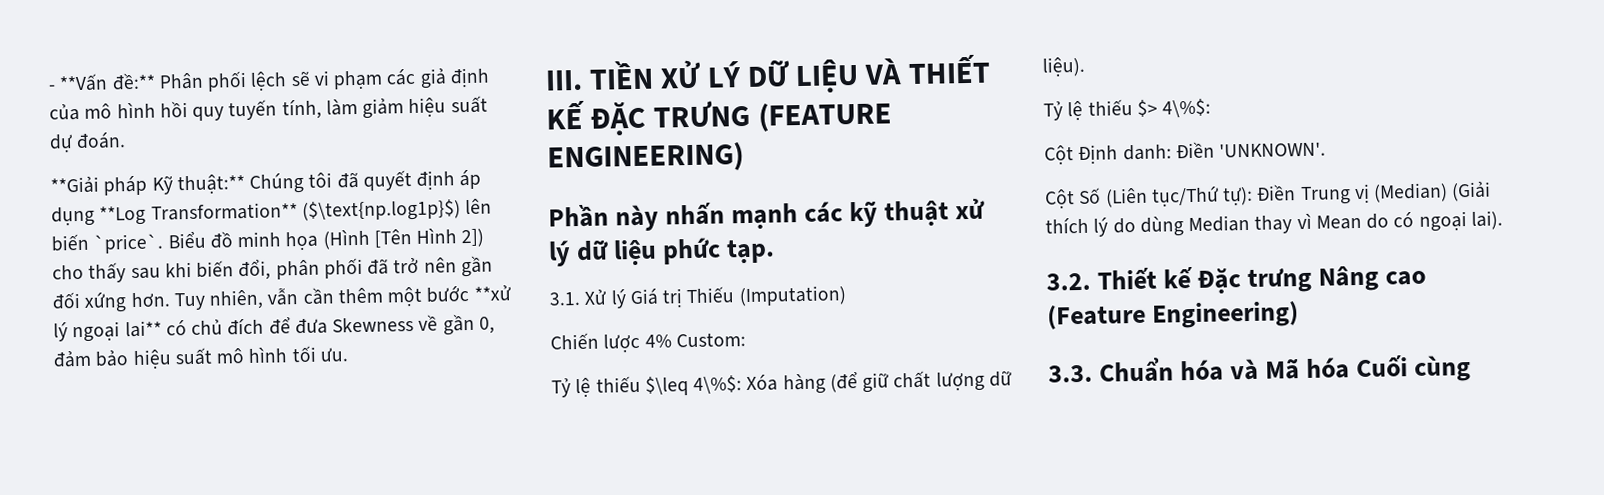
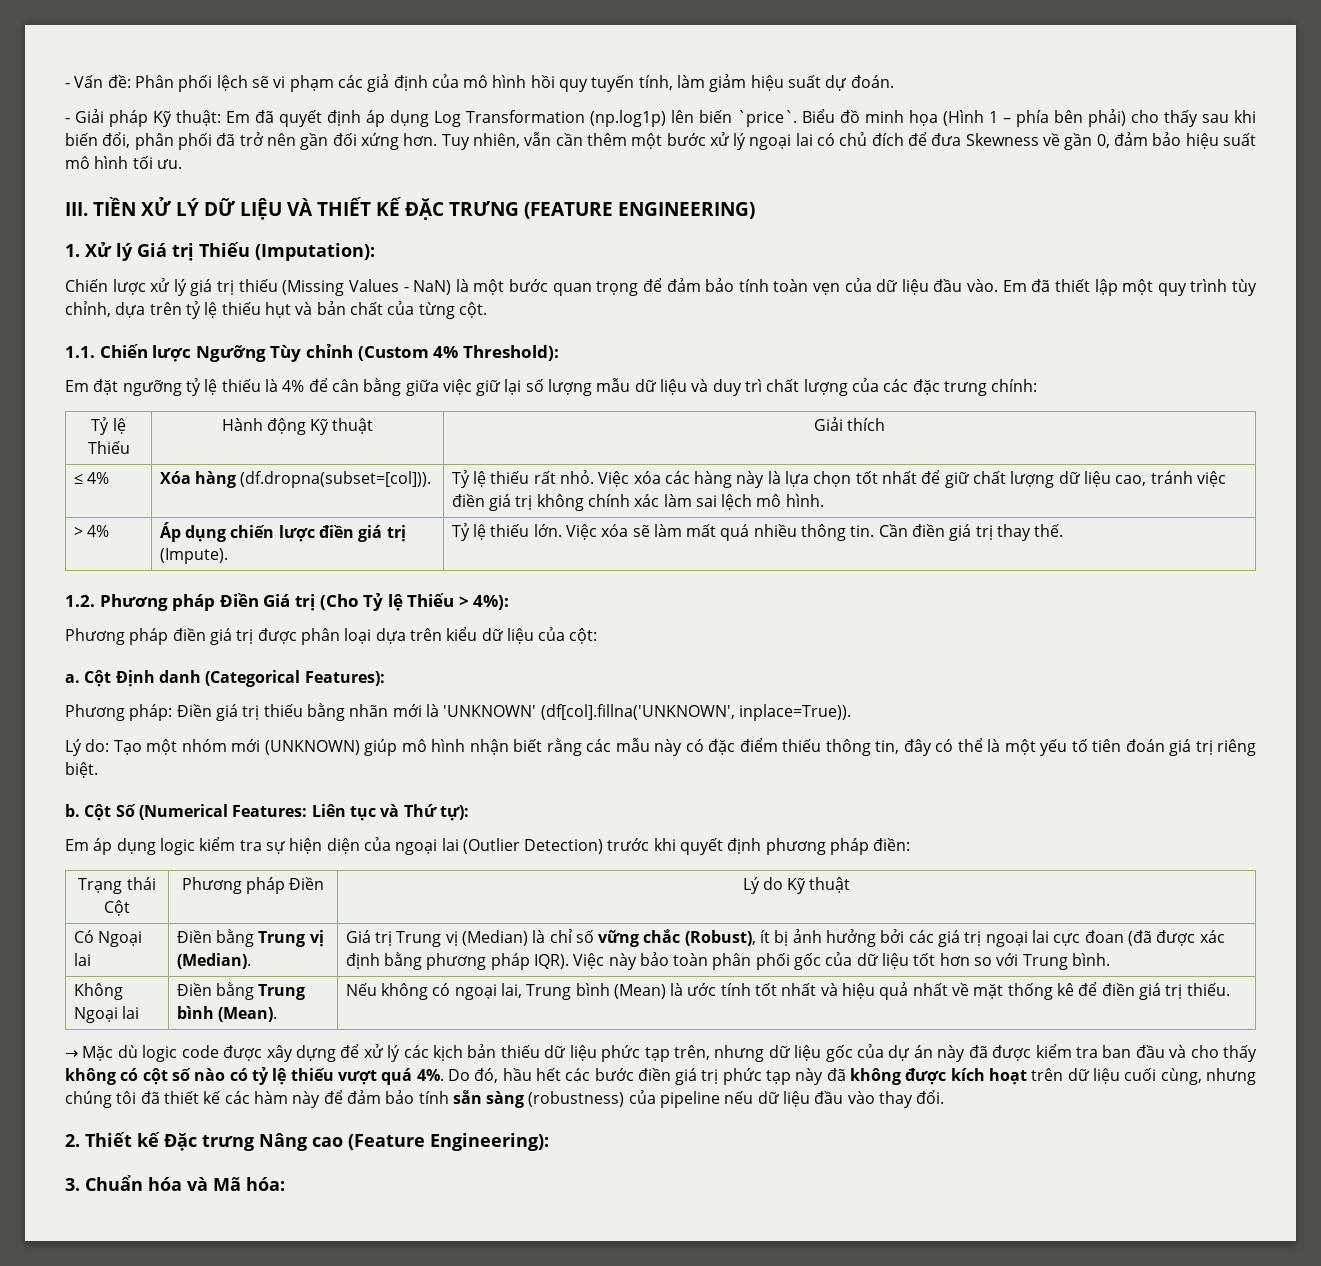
[48,72,156,92] - **Vấn đề:** -> [65,75,131,88] - Vấn đề:
[50,172,333,196] **Giải pháp Kỹ thuật:** Chúng tôi -> [65,109,251,127] - Giải pháp Kỹ thuật: Em
[99,199,461,226] **Log Transformation** ($\text{np.log1p}$) -> [434,110,666,127] Log Transformation (np.log1p)
[373,228,485,248] [Tên Hình 2]) -> [988,109,1126,127] 1 – phía bên phải)
[473,285,511,301] **xử -> [709,132,730,146] xử
[124,320,162,338] lai** -> [795,133,813,146] lai
[548,197,986,232] [548,237,776,267] [549,292,580,306] Phần này nhấn mạnh các kỹ thuật xử lý dữ liệu phức tạp. // 3.1. -> [65,244,80,257] 1.
[738,285,847,307] [550,332,746,353] [551,370,1012,398] [1042,56,1085,77] [1043,98,1212,121] [1044,141,1327,165] [1044,181,1492,209] [1045,210,1503,237] [1046,272,1091,291] (Imputation) // Chiến lược 4% Custom: // Tỷ lệ thiếu $\leq 4\%$: Xóa hàng (để giữ chất lượng dữ liệu). // Tỷ lệ thiếu $> 4\%$: // Cột Định danh: Điền 'UNKNOWN'. // Cột Số (Liên tục/Thứ tự): Điền Trung vị (Median) (Giải thích lý do dùng Median thay vì Mean do có ngoại lai). // 3.2. -> [255,243,375,261] [65,278,1257,296] [65,301,487,319] [65,344,559,362] [65,378,1038,396] [91,417,126,435] [87,441,130,454] [221,418,374,435] [813,417,886,431] [73,472,109,484] [159,471,432,488] [451,470,1226,488] [451,494,824,511] [73,525,109,537] [159,522,406,542] [159,548,228,564] [451,523,1064,541] [65,593,510,611] [65,627,598,645] [65,670,385,687] [65,703,851,721] [65,738,1257,756] [65,762,98,778] [65,804,469,821] [65,837,911,855] [78,877,156,894] [104,900,130,916] [181,877,325,894] [742,877,851,894] [73,930,142,947] [73,953,91,966] [176,929,324,947] [176,953,251,969] [345,929,1225,947] [345,952,1110,970] [73,983,123,1000] [73,1006,139,1023] [176,982,306,1000] [176,1006,277,1022] [345,982,1230,1000] [65,1044,1257,1062] [65,1067,1257,1085] [65,1090,945,1108] [65,1134,80,1147] (Imputation): // Chiến lược xử lý giá trị thiếu (Missing Values - NaN) là một bước quan trọng để đảm bảo tính toàn vẹn của dữ liệu đầu vào. Em đã thiết lập một quy trình tùy chỉnh, dựa trên tỷ lệ thiếu hụt và bản chất của từng cột. // 1.1. Chiến lược Ngưỡng Tùy chỉnh (Custom 4% Threshold): // Em đặt ngưỡng tỷ lệ thiếu là 4% để cân bằng giữa việc giữ lại số lượng mẫu dữ liệu và duy trì chất lượng của các đặc trưng chính: // Tỷ lệ Thiếu | Hành động Kỹ thuật | Giải thích // ≤ 4% | Xóa hàng (df.dropna(subset=[col])). | Tỷ lệ thiếu rất nhỏ. Việc xóa các hàng này là lựa chọn tốt nhất để giữ chất lượng dữ liệu cao, tránh việc điền giá trị không chính xác làm sai lệch mô hình. // > 4% | Áp dụng chiến lược điền giá trị (Impute). | Tỷ lệ thiếu lớn. Việc xóa sẽ làm mất quá nhiều thông tin. Cần điền giá trị thay thế. // 1.2. Phương pháp Điền Giá trị (Cho Tỷ lệ Thiếu > 4%): // Phương pháp điền giá trị được phân loại dựa trên kiểu dữ liệu của cột: // a. Cột Định danh (Categorical Features): // Phương pháp: Điền giá trị thiếu bằng nhãn mới là 'UNKNOWN' (df[col].fillna('UNKNOWN', inplace=True)). // Lý do: Tạo một nhóm mới (UNKNOWN) giúp mô hình nhận biết rằng các mẫu này có đặc điểm thiếu thông tin, đây có thể là một yếu tố tiên đoán giá trị riêng biệt. // b. Cột Số (Numerical Features: Liên tục và Thứ tự): // Em áp dụng logic kiểm tra sự hiện diện của ngoại lai (Outlier Detection) trước khi quyết định phương pháp điền: // Trạng thái Cột | Phương pháp Điền | Lý do Kỹ thuật // Có Ngoại lai | Điền bằng Trung vị (Median). | Giá trị Trung vị (Median) là chỉ số vững chắc (Robust), ít bị ảnh hưởng bởi các giá trị ngoại lai cực đoan (đã được xác định bằng phương pháp IQR). Việc này bảo toàn phân phối gốc của dữ liệu tốt hơn so với Trung bình. // Không Ngoại lai | Điền bằng Trung bình (Mean). | Nếu không có ngoại lai, Trung bình (Mean) là ước tính tốt nhất và hiệu quả nhất về mặt thống kê để điền giá trị thiếu. // → Mặc dù logic code được xây dựng để xử lý các kịch bản thiếu dữ liệu phức tạp trên, nhưng dữ liệu gốc của dự án này đã được kiểm tra ban đầu và cho thấy không có cột số nào có tỷ lệ thiếu vượt quá 4%. Do đó, hầu hết các bước điền giá trị phức tạp này đã không được kích hoạt trên dữ liệu cuối cùng, nhưng chúng tôi đã thiết kế các hàm này để đảm bảo tính sẵn sàng (robustness) của pipeline nếu dữ liệu đầu vào thay đổi. // 2.
[1152,301,1300,329] [1048,364,1093,383] Engineering) // 3.3. -> [430,1133,549,1151] [65,1178,80,1191] Engineering): // 3.
[1306,354,1472,383] hóa Cuối cùng -> [246,1177,285,1191] hóa:

